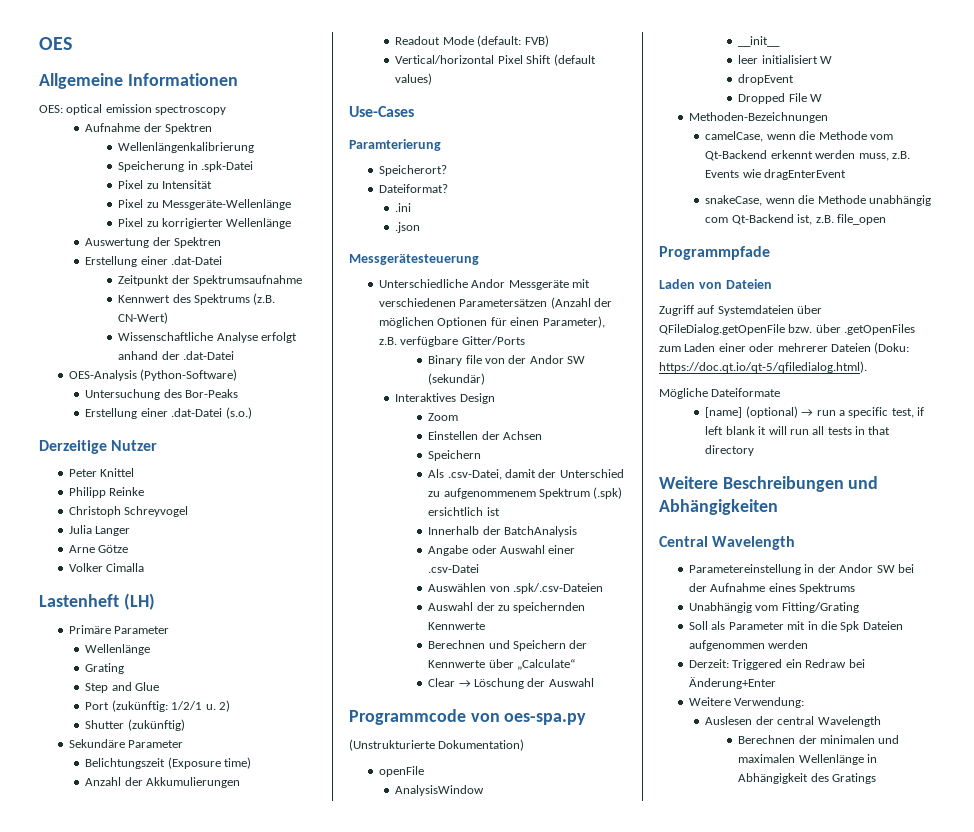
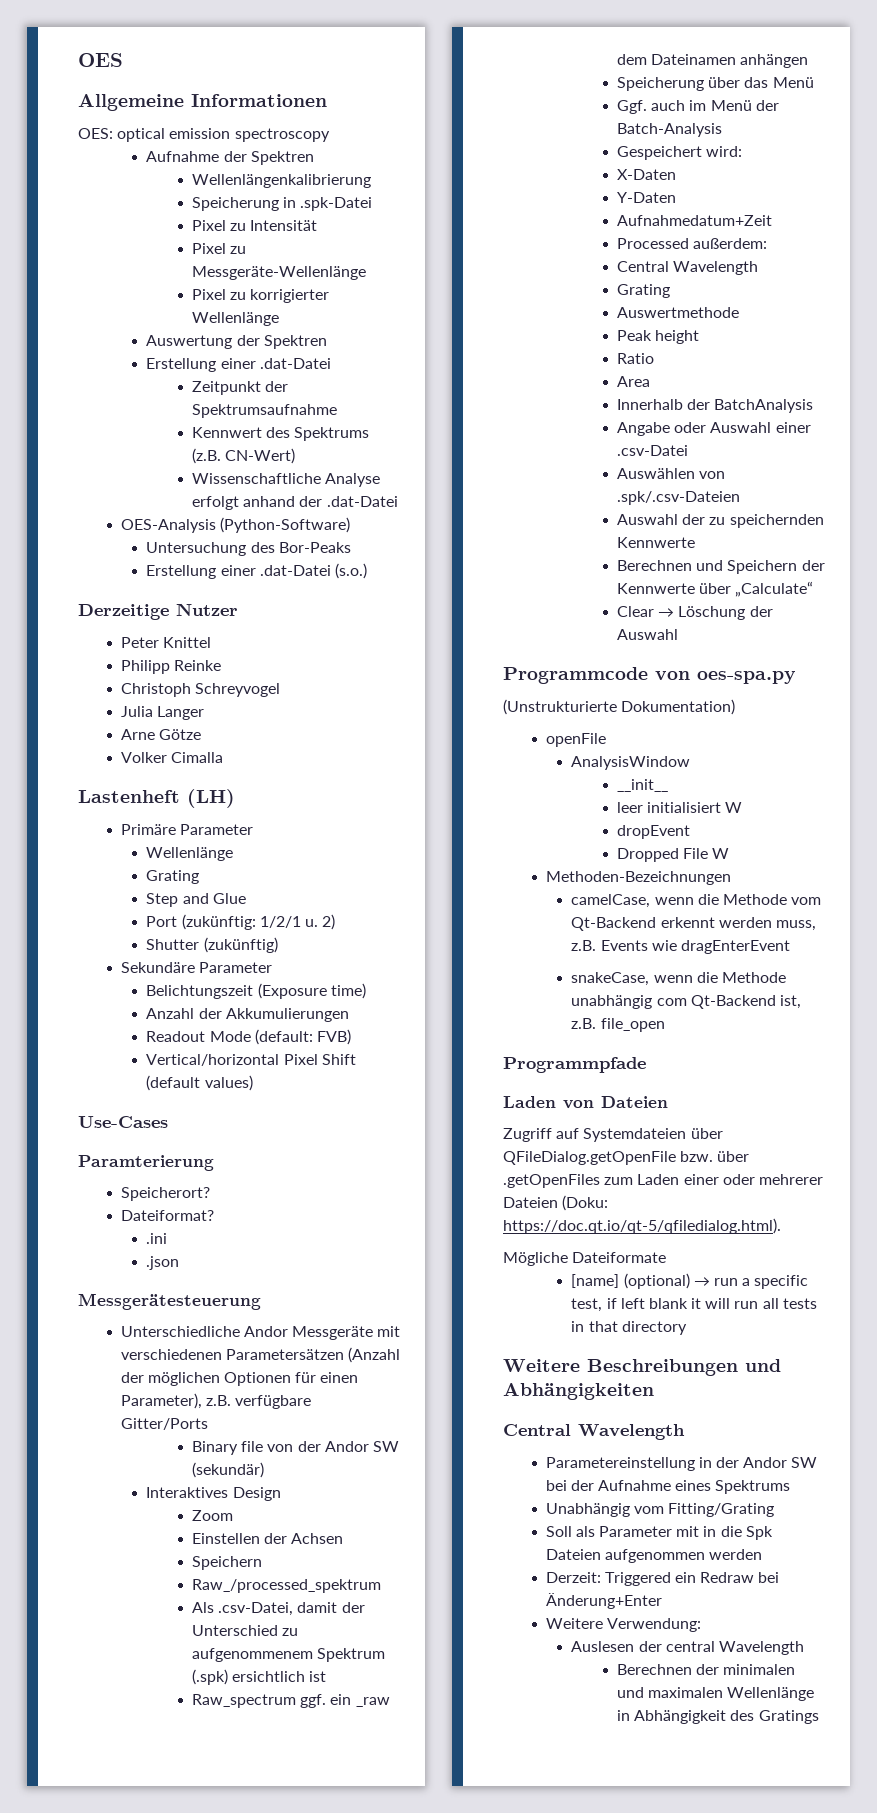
(482, 455) none -> [191,1579,381,1593] // Raw_/processed_spektrum
(500, 511) none -> [191,1694,390,1708] [616,54,809,68] [616,77,814,91] [616,100,779,114] [616,123,722,137] [616,146,743,160] [616,169,676,180] [616,192,676,203] [616,215,772,226] [616,238,768,249] [616,261,759,275] [616,284,670,298] [616,307,739,318] [616,330,700,344] [616,353,654,364] [616,376,650,387] // Raw_spectrum ggf. ein _raw dem Dateinamen anhängen // Speicherung über das Menü // Ggf. auch im Menü der Batch-Analysis // Gespeichert wird: // X-Daten // Y-Daten // Aufnahmedatum+Zeit // Processed außerdem: // Central Wavelength // Grating // Auswertmethode // Peak height // Ratio // Area

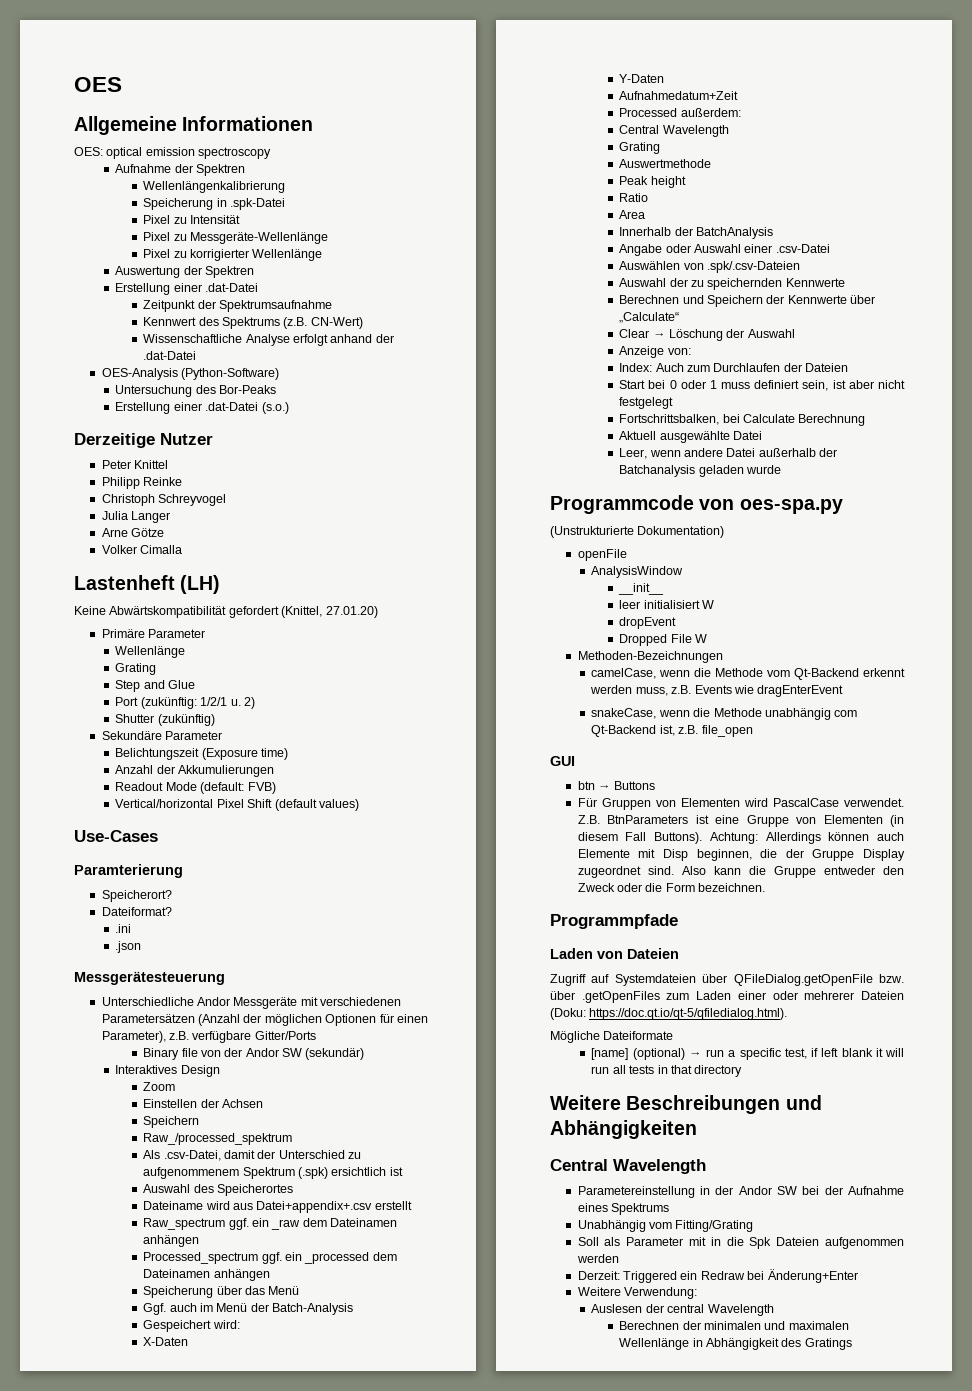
(235, 798) none -> [74,606,378,618] // Keine Abwärtskompatibilität gefordert (Knittel, 27.01.20)
(327, 1676) none -> [143,1184,293,1196] [143,1201,412,1213] // Auswahl des Speicherortes // Dateiname wird aus Datei+appendix+.csv erstellt
(809, 61) none -> [143,1252,397,1264] [143,1269,270,1281] // Processed_spectrum ggf. ein _processed dem Dateinamen anhängen
(678, 634) none -> [619,346,691,358] [619,363,849,372] [619,380,905,391] [619,397,674,409] [619,414,866,426] [619,431,762,443] [619,448,838,459] [619,465,781,477] // Anzeige von: // Index: Auch zum Durchlaufen der Dateien // Start bei 0 oder 1 muss definiert sein, ist aber nicht festgelegt // Fortschrittsbalken, bei Calculate Berechnung // Aktuell ausgewählte Datei // Leer, wenn andere Datei außerhalb der Batchanalysis geladen wurde
(665, 1025) none -> [550,756,575,766] [577,781,656,790] [577,798,904,810] [577,815,904,827] [577,832,904,844] [577,849,905,861] [577,866,904,878] [577,883,766,892] // GUI // btn → Buttons // Für Gruppen von Elementen wird PascalCase verwendet. Z.B. BtnParameters ist eine Gruppe von Elementen (in diesem Fall Buttons). Achtung: Allerdings können auch Elemente mit Disp beginnen, die der Gruppe Display zugeordnet sind. Also kann die Gruppe entweder den Zweck oder die Form bezeichnen.

